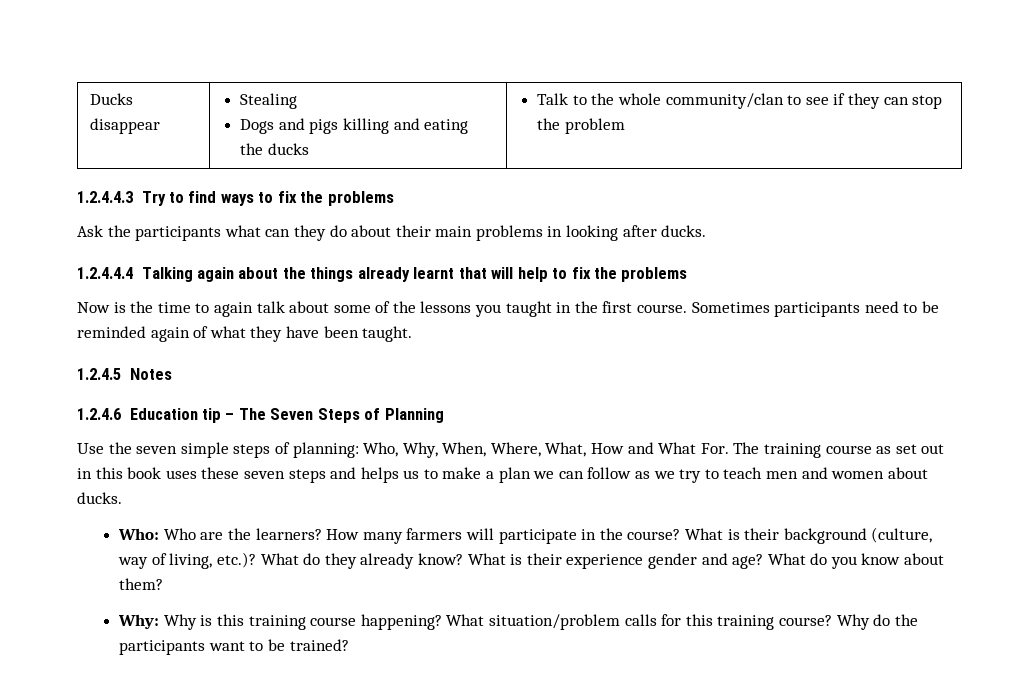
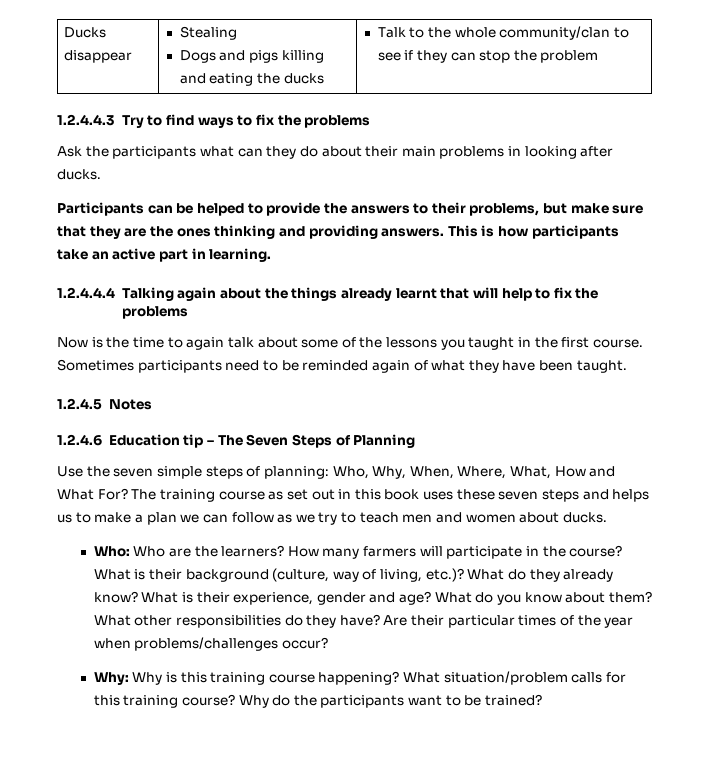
(707, 231) none -> [57,202,644,216] [57,225,619,239] [57,248,272,262] // Participants can be helped to provide the answers to their problems, but make sure that they are the ones thinking and providing answers. This is how participants take an active part in learning.
[700,443,729,454] For. -> [97,488,128,500] For?
[566,554,644,569] experience -> [233,592,314,605] experience,
(164, 584) none -> [93,614,634,628] [93,637,328,651] What other responsibilities do they have? Are their particular times of the year when problems/challenges occur?

